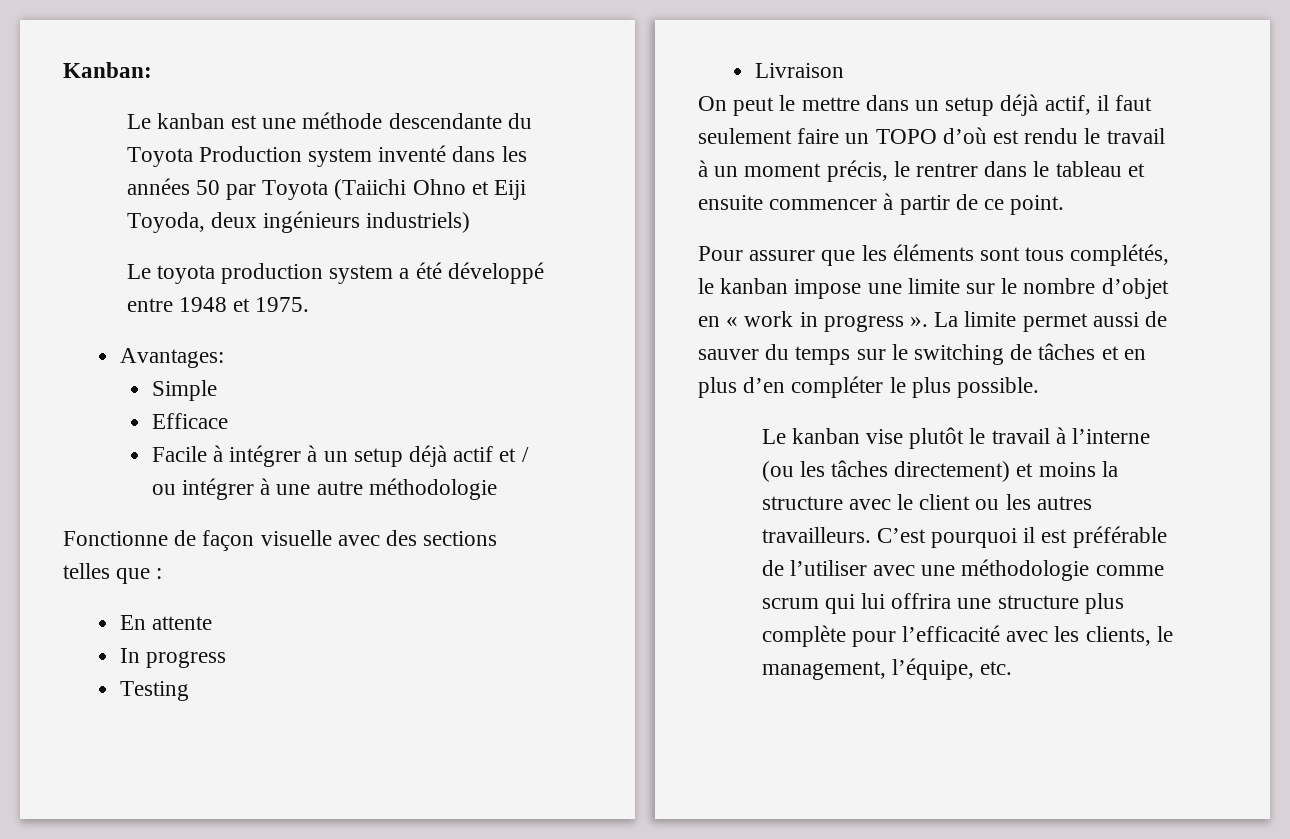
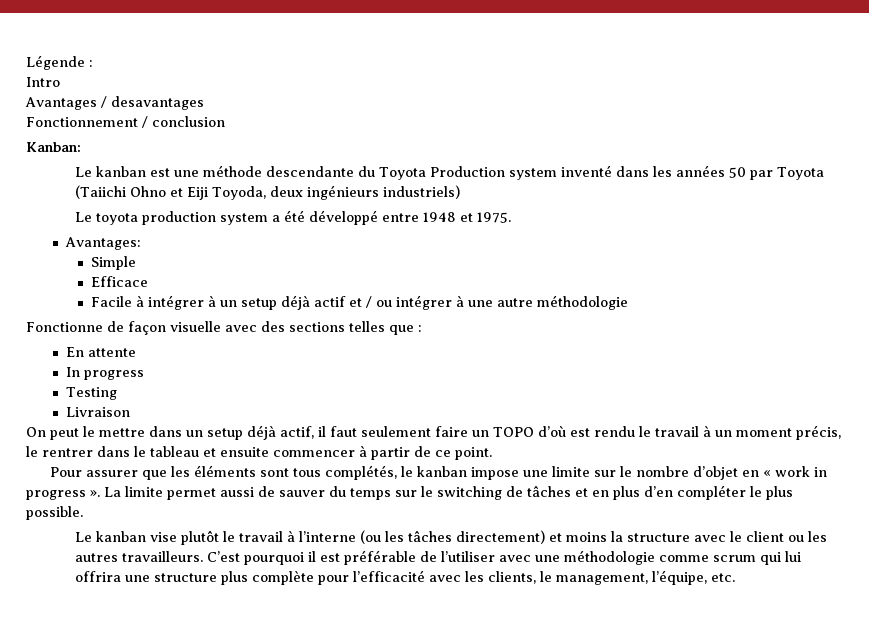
(63, 70) none -> [26,55,93,70] [26,77,60,87] [25,96,204,110] [26,116,225,128] Légende : // Intro // Avantages / desavantages // Fonctionnement / conclusion //

